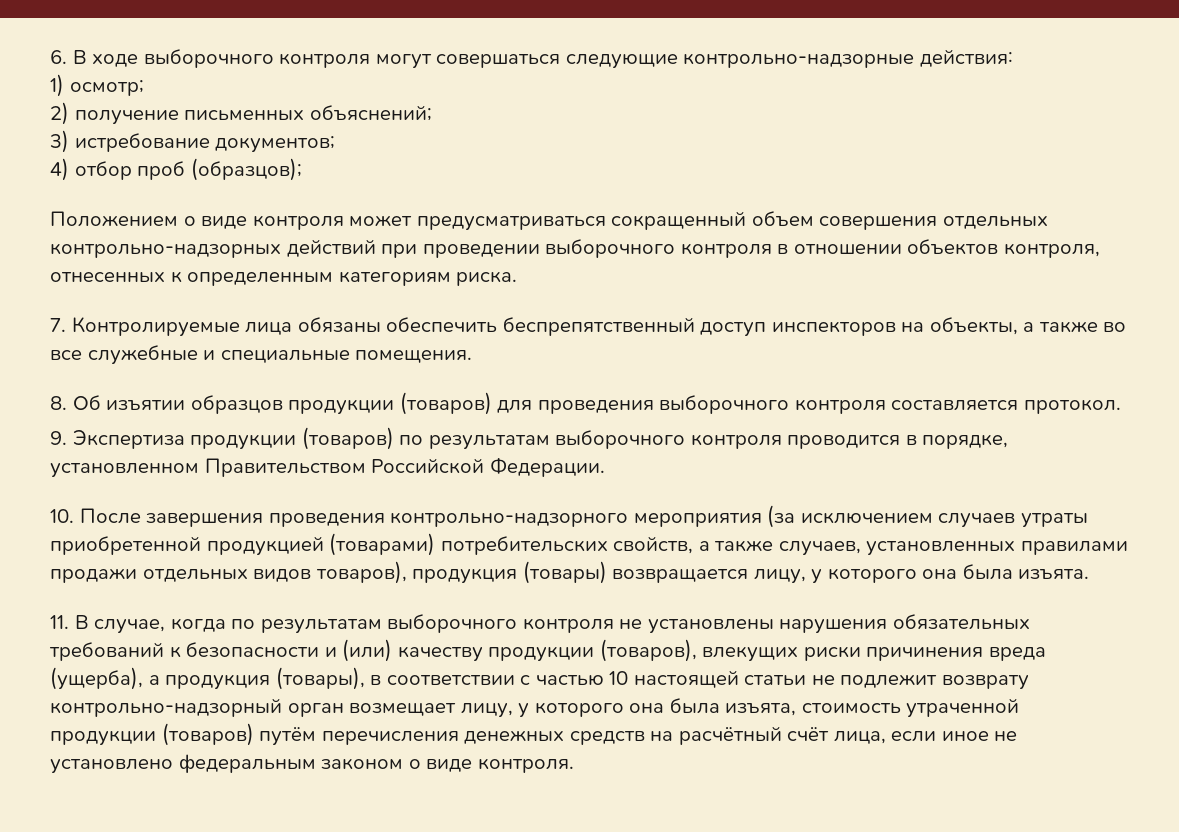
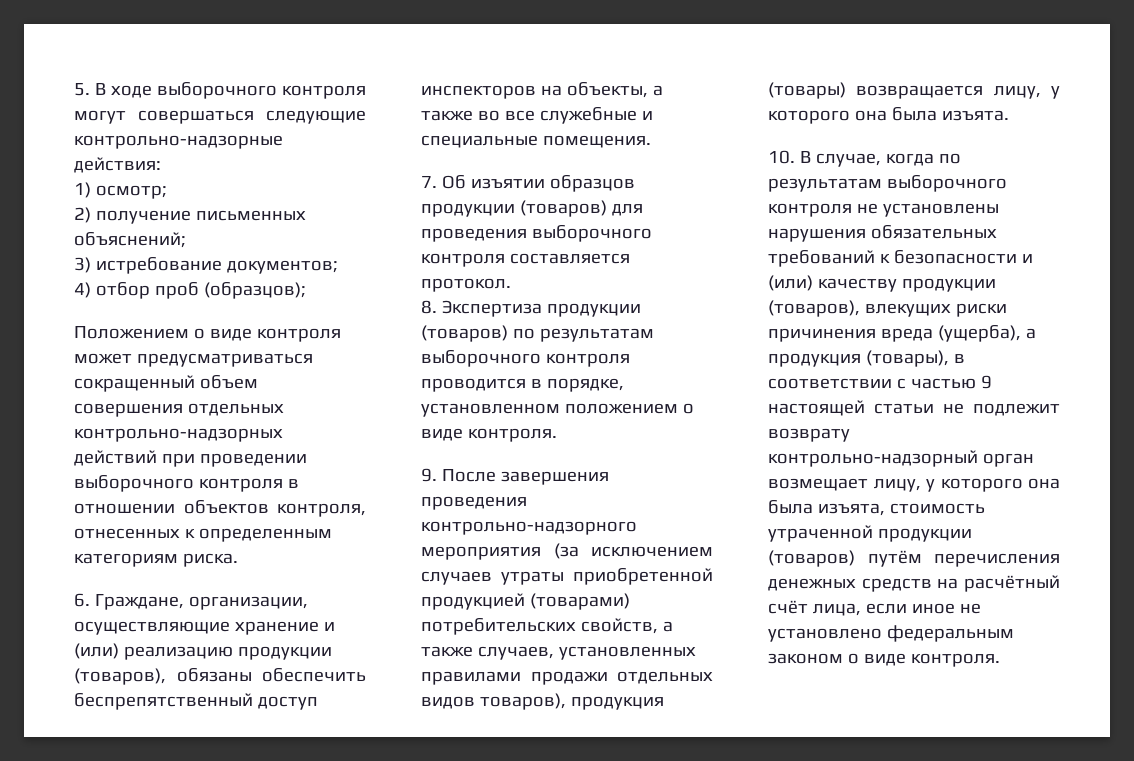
[50,50,67,64] 6. -> [74,83,90,96] 5.
[50,316,293,337] 7. Контролируемые лица -> [74,593,308,610] [74,621,335,635] [74,643,332,660] [74,668,166,685] 6. Граждане, организации, осуществляющие хранение и (или) реализацию продукции (товаров),
[50,396,67,410] 8. -> [421,176,437,188] 7.
[50,431,67,445] 9. -> [421,300,437,314] 8.
[204,458,605,477] [50,509,74,523] Правительством Российской Федерации. // 10. -> [564,403,694,414] [421,428,557,442] [421,468,437,482] положением о виде контроля. // 9.
[50,615,69,629] 11. -> [768,150,795,164] 10.
[609,671,629,685] 10 -> [980,375,992,389] 9

